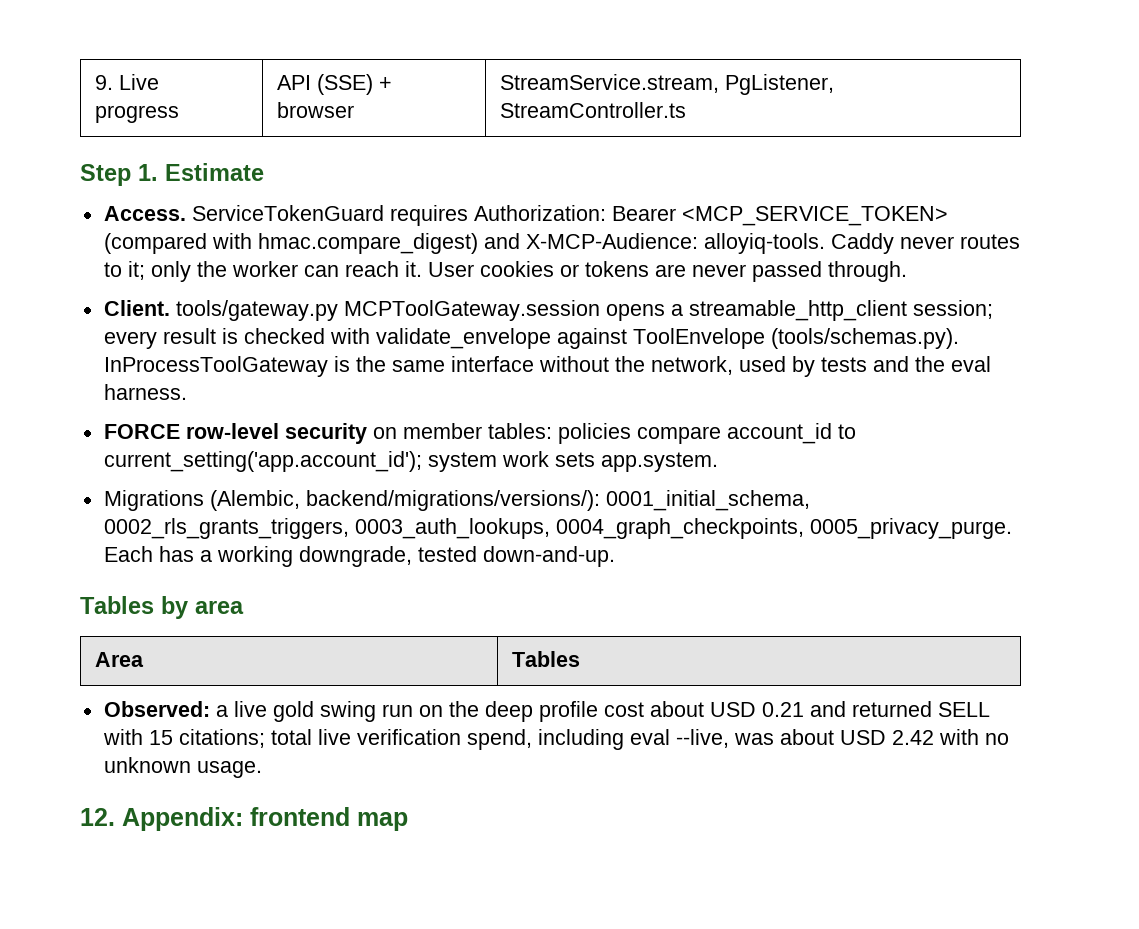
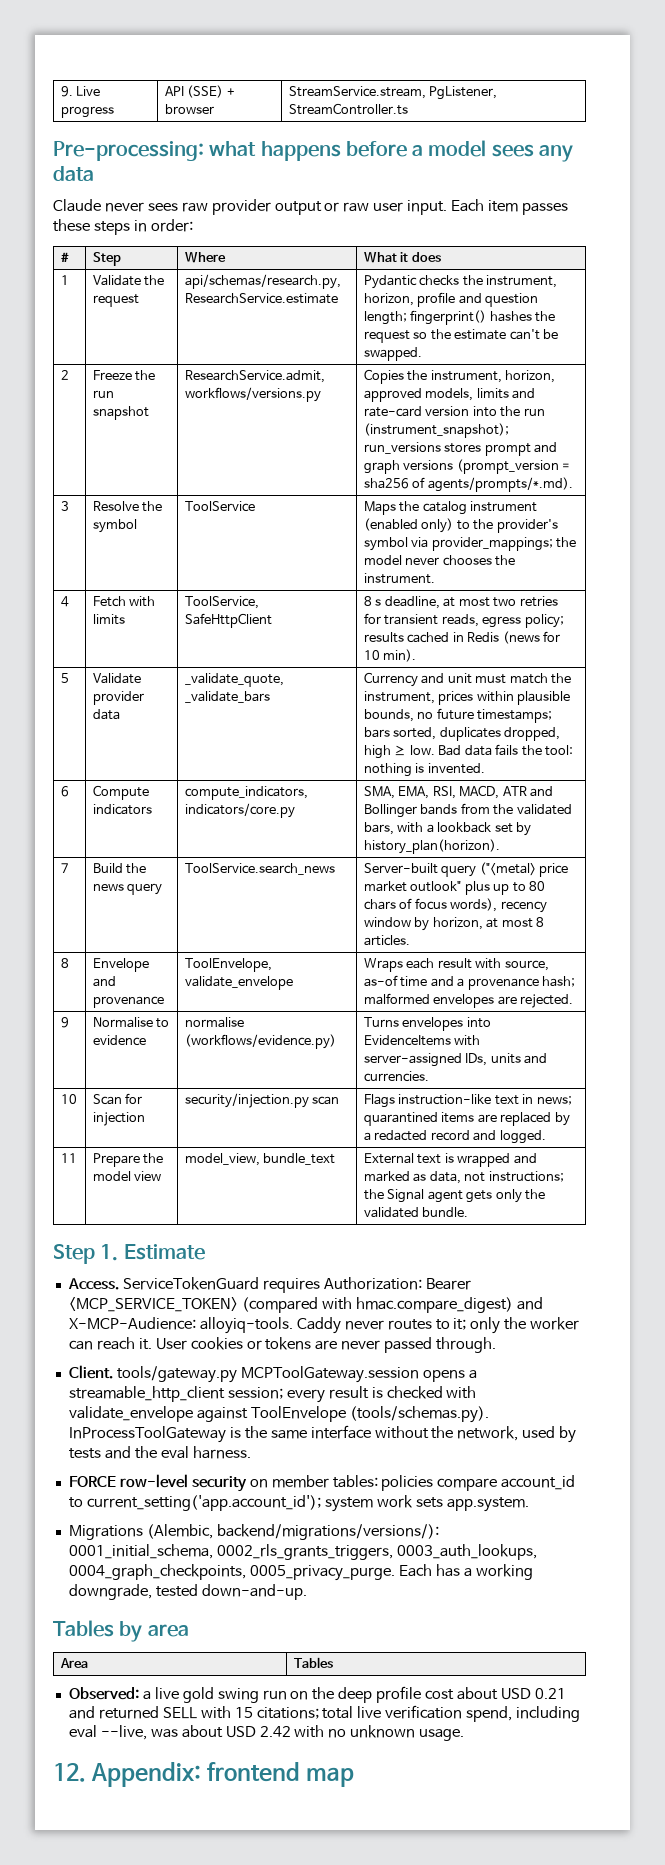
(687, 110) none -> [53,140,573,162] [53,166,94,181] [53,199,568,215] [53,219,193,235] [60,252,69,262] [92,252,121,266] [184,252,226,263] [363,252,441,263] [60,275,69,285] [92,275,165,286] [92,294,139,307] [184,274,341,289] [184,293,338,304] [363,275,558,289] [363,292,539,307] [363,310,556,325] [363,329,559,343] [363,347,422,361] [60,370,69,380] [92,370,156,381] [92,390,114,398] [92,406,149,420] [184,370,325,383] [184,387,321,402] [363,369,556,384] [363,388,536,402] [363,406,545,417] [363,423,509,438] [363,442,558,456] [363,459,571,474] [363,477,573,492] [60,501,69,511] [92,501,163,512] [92,519,137,533] [184,501,255,512] [363,501,538,515] [363,518,558,533] [363,537,577,551] [363,555,516,566] [363,573,435,584] [60,596,69,607] [92,596,156,607] [92,614,125,625] [184,596,259,609] [184,613,272,628] [363,596,558,609] [363,613,564,628] [363,631,561,644] [363,649,417,662] [60,673,69,683] [92,673,141,684] [92,691,144,705] [92,709,120,720] [184,673,284,687] [184,691,270,703] [363,672,572,687] [363,691,571,705] [363,708,553,723] [363,727,561,741] [363,744,574,759] [363,763,485,777] [60,786,69,797] [92,785,149,800] [92,804,152,815] [184,786,308,800] [184,803,295,818] [363,785,554,799] [363,803,572,818] [363,822,532,836] [363,839,500,854] [60,863,69,873] [92,863,147,874] [92,883,163,895] [184,863,335,875] [363,862,569,877] [363,881,546,895] [363,898,547,913] [363,917,545,931] [363,935,410,946] [60,958,69,968] [92,958,149,972] [92,976,116,987] [92,996,164,1008] [184,958,272,972] [184,976,293,990] [363,958,549,972] [363,975,576,990] [363,993,574,1008] [60,1017,69,1028] [92,1017,170,1028] [92,1035,146,1046] [184,1017,244,1028] [184,1034,336,1049] [363,1017,491,1031] [363,1035,481,1046] [363,1053,548,1067] [363,1071,429,1082] [60,1094,77,1104] [92,1093,143,1105] [92,1112,145,1126] [184,1093,340,1108] [363,1094,572,1108] [363,1112,570,1126] [363,1130,546,1144] [60,1153,77,1163] [92,1153,164,1167] [92,1171,162,1181] [184,1153,336,1166] [363,1153,537,1167] [363,1171,564,1184] [363,1189,546,1203] [363,1207,469,1218] // Pre-processing: what happens before a model sees any data // Claude never sees raw provider output or raw user input. Each item passes these steps in order: // # | Step | Where | What it does // 1 | Validate the request | api/schemas/research.py, ResearchService.estimate | Pydantic checks the instrument, horizon, profile and question length; fingerprint() hashes the request so the estimate can't be swapped. // 2 | Freeze the run snapshot | ResearchService.admit, workflows/versions.py | Copies the instrument, horizon, approved models, limits and rate-card version into the run (instrument_snapshot); run_versions stores prompt and graph versions (prompt_version = sha256 of agents/prompts/*.md). // 3 | Resolve the symbol | ToolService | Maps the catalog instrument (enabled only) to the provider's symbol via provider_mappings; the model never chooses the instrument. // 4 | Fetch with limits | ToolService, SafeHttpClient | 8 s deadline, at most two retries for transient reads, egress policy; results cached in Redis (news for 10 min). // 5 | Validate provider data | _validate_quote, _validate_bars | Currency and unit must match the instrument, prices within plausible bounds, no future timestamps; bars sorted, duplicates dropped, high ≥ low. Bad data fails the tool: nothing is invented. // 6 | Compute indicators | compute_indicators, indicators/core.py | SMA, EMA, RSI, MACD, ATR and Bollinger bands from the validated bars, with a lookback set by history_plan(horizon). // 7 | Build the news query | ToolService.search_news | Server-built query ("<metal> price market outlook" plus up to 80 chars of focus words), recency window by horizon, at most 8 articles. // 8 | Envelope and provenance | ToolEnvelope, validate_envelope | Wraps each result with source, as-of time and a provenance hash; malformed envelopes are rejected. // 9 | Normalise to evidence | normalise (workflows/evidence.py) | Turns envelopes into EvidenceItems with server-assigned IDs, units and currencies. // 10 | Scan for injection | security/injection.py scan | Flags instruction-like text in news; quarantined items are replaced by a redacted record and logged. // 11 | Prepare the model view | model_view, bundle_text | External text is wrapped and marked as data, not instructions; the Signal agent gets only the validated bundle.

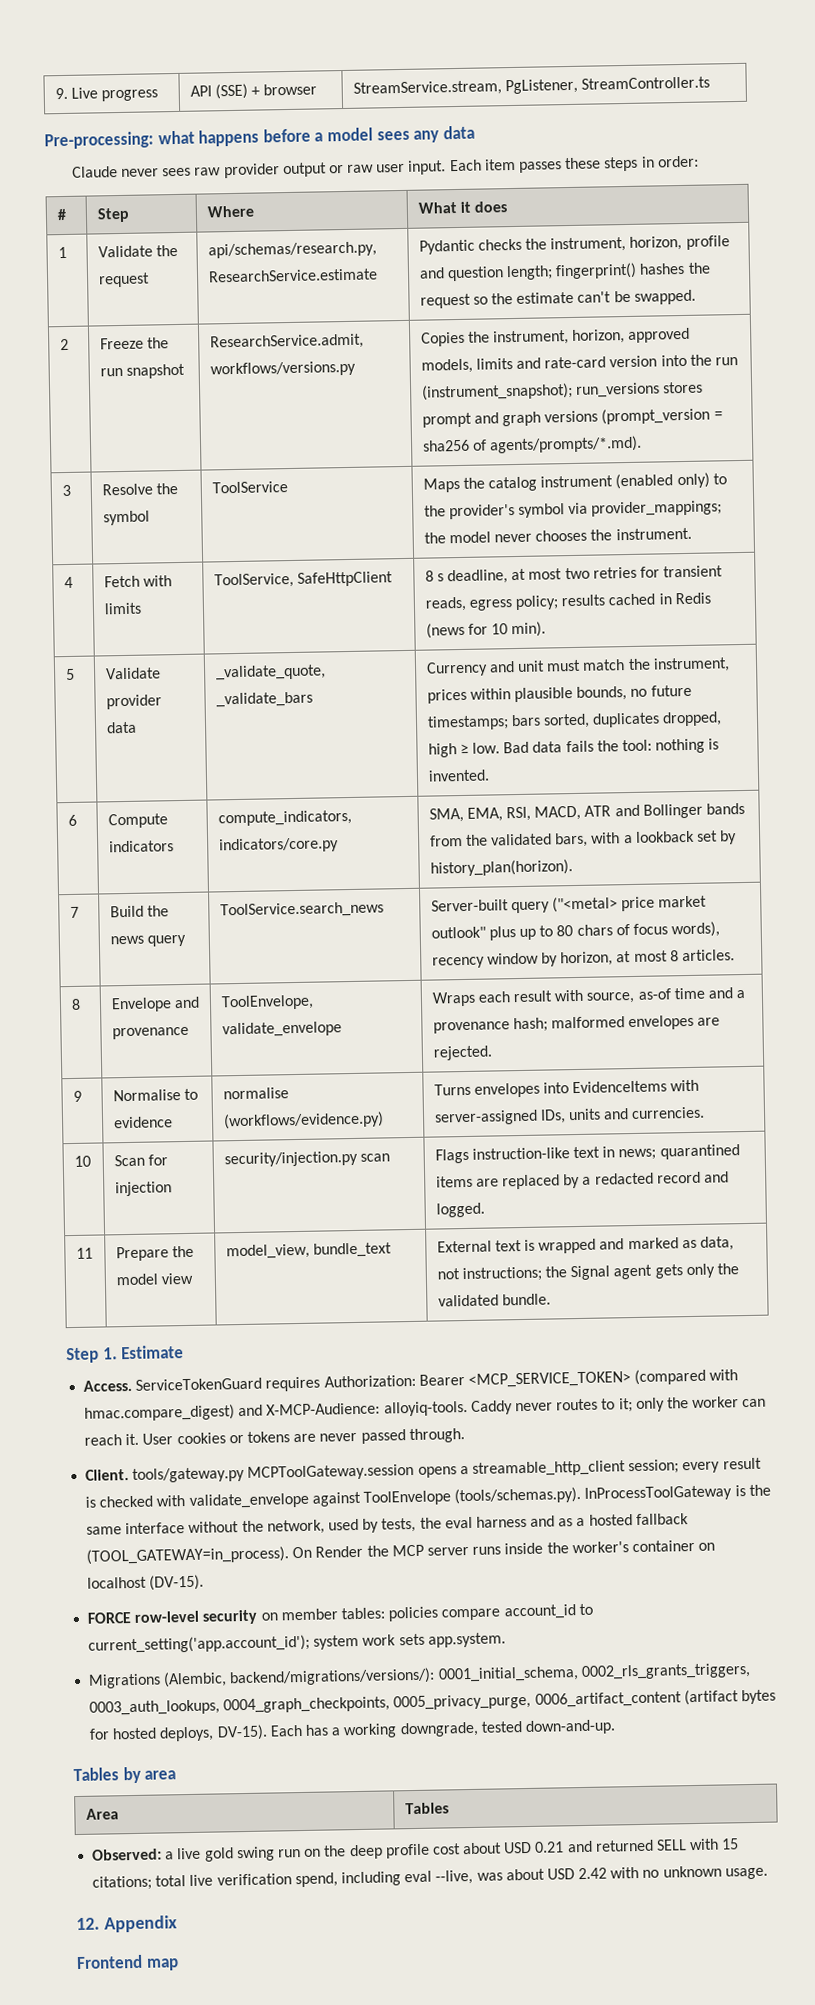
[68,1446,251,1459] tests and the eval harness. -> [381,1513,689,1533] [86,1539,716,1565] [87,1574,205,1591] tests, the eval harness and as a hosted fallback (TOOL_GATEWAY=in_process). On Render the MCP server runs inside the worker's container on localhost (DV-15).
[249,1565,395,1581] 0005_privacy_purge. -> [393,1689,776,1711] [89,1724,268,1742] 0005_privacy_purge, 0006_artifact_content (artifact bytes for hosted deploys, DV-15).
[91,1762,301,1787] Appendix: frontend -> [103,1915,178,1933] [76,1954,143,1970] Appendix // Frontend

